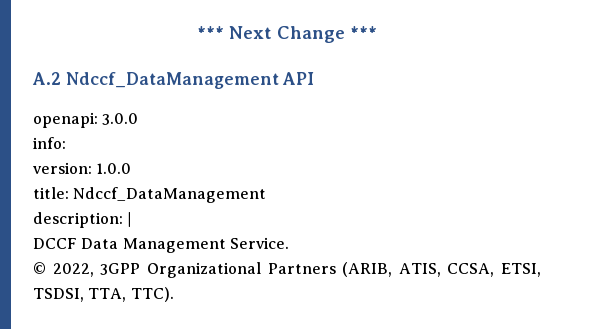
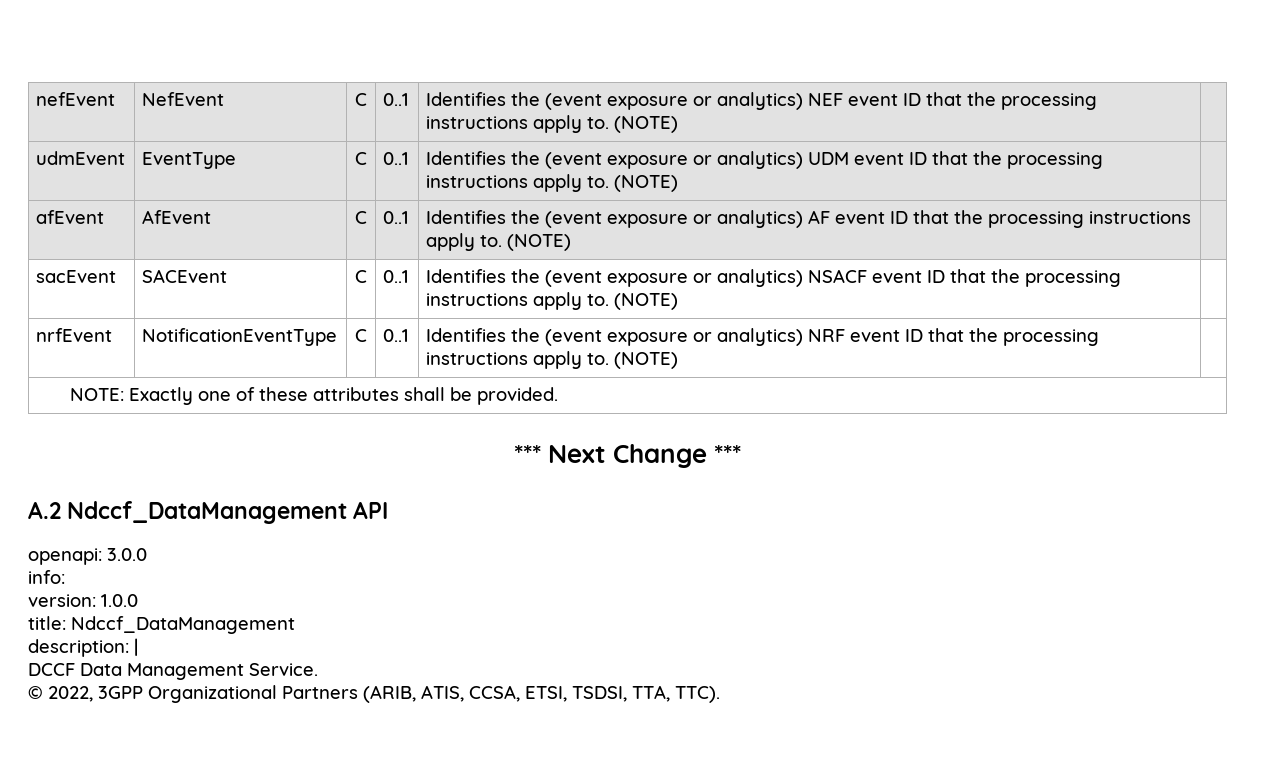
(197, 32) none -> [36,92,116,106] [142,92,225,106] [355,93,367,106] [383,93,410,106] [426,92,1098,110] [426,115,679,133] [36,151,126,165] [142,152,237,169] [355,152,367,165] [383,152,410,165] [426,151,1104,169] [426,174,679,192] [36,210,105,224] [142,210,212,224] [355,211,367,224] [383,211,410,224] [426,210,1192,228] [426,233,572,251] [36,270,117,283] [142,269,228,283] [355,270,367,283] [383,270,410,283] [426,269,1122,287] [426,292,679,310] [36,328,113,342] [142,328,338,346] [355,329,367,342] [383,329,410,342] [426,328,1100,346] [426,351,679,369] [69,387,558,405] nefEvent | NefEvent | C | 0..1 | Identifies the (event exposure or analytics) NEF event ID that the processing instructions apply to. (NOTE) | // udmEvent | EventType | C | 0..1 | Identifies the (event exposure or analytics) UDM event ID that the processing instructions apply to. (NOTE) | // afEvent | AfEvent | C | 0..1 | Identifies the (event exposure or analytics) AF event ID that the processing instructions apply to. (NOTE) | // sacEvent | SACEvent | C | 0..1 | Identifies the (event exposure or analytics) NSACF event ID that the processing instructions apply to. (NOTE) | // nrfEvent | NotificationEventType | C | 0..1 | Identifies the (event exposure or analytics) NRF event ID that the processing instructions apply to. (NOTE) | // NOTE: Exactly one of these attributes shall be provided. //

